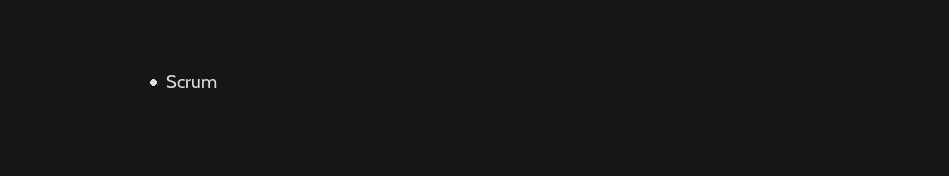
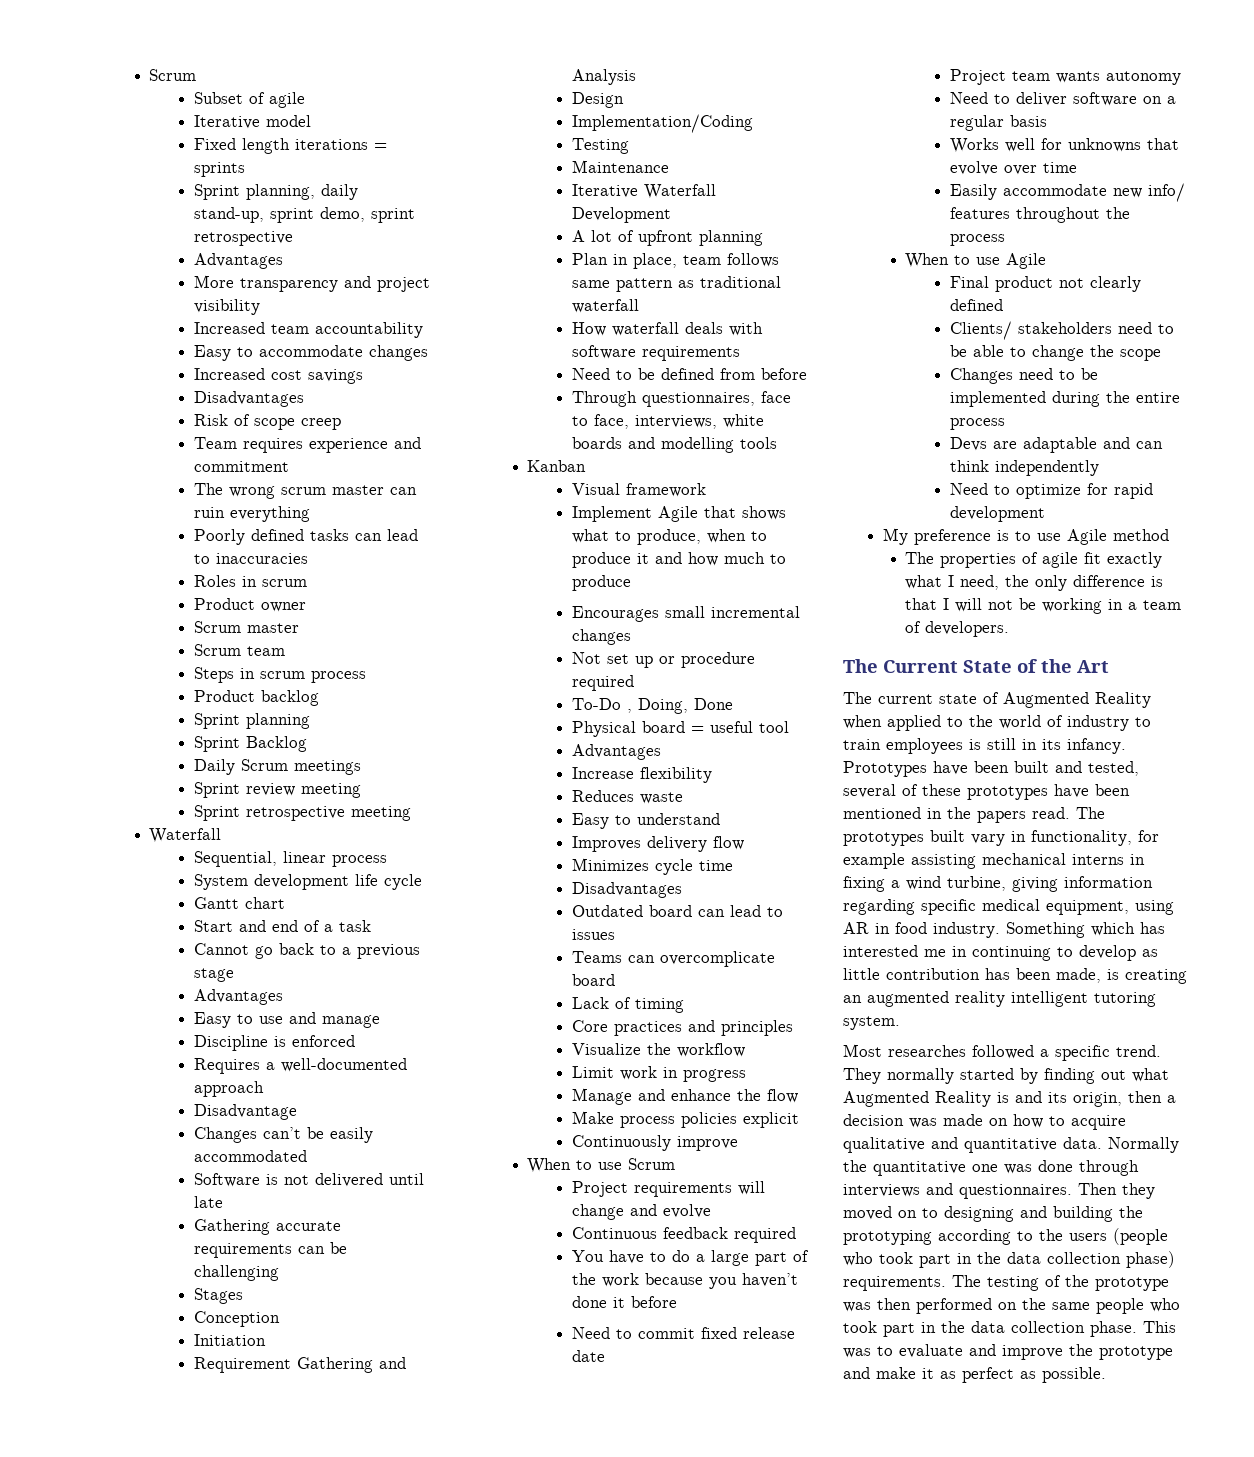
[166,75,218,88] Scrum -> [149,69,197,81] [193,92,305,108] [193,115,311,129] [193,138,387,154] [193,162,245,177] [193,184,358,200] [193,207,415,223] [193,231,293,246] [193,253,283,269] [193,275,430,292] [193,299,260,315] [193,322,423,338] [193,345,428,361] [193,368,363,384] [193,391,304,407] [193,414,341,430] [193,437,421,453] [193,461,289,472] [193,483,417,499] [193,506,310,522] [193,529,418,545] [193,553,308,564] [193,575,307,587] [193,598,306,612] [193,621,299,633] [193,644,285,656] [193,667,366,683] [193,690,319,706] [193,713,310,729] [193,736,307,752] [193,759,361,775] [193,782,361,798] [193,805,411,821] [149,828,222,843] [193,851,387,867] [193,874,422,890] [193,897,285,909] [193,920,371,932] [193,943,420,959] [193,968,234,982] [193,989,283,1005] [193,1012,380,1028] [193,1035,355,1051] [193,1058,407,1074] [193,1081,264,1097] [193,1104,297,1120] [193,1127,373,1143] [193,1150,307,1162] [193,1173,424,1187] [193,1196,223,1208] [193,1219,341,1235] [193,1242,347,1258] [193,1265,279,1281] [193,1288,243,1304] [193,1311,280,1327] [193,1334,266,1346] [193,1357,406,1373] [571,69,636,85] [571,92,624,108] [571,114,753,133] [571,138,629,154] [571,160,669,173] [571,184,716,199] [571,207,671,223] [571,230,763,246] [571,253,779,269] [571,276,781,292] [571,299,639,313] [571,322,763,336] [571,345,740,361] [571,368,807,380] [571,391,791,407] [571,414,764,429] [571,437,777,453] [527,460,587,472] [571,483,706,497] [571,506,786,522] [571,529,767,545] [571,552,786,568] [571,575,631,591] [571,606,800,622] [571,629,631,645] [571,652,755,668] [571,675,634,691] [571,698,733,714] [571,721,789,737] [571,744,661,760] [571,767,712,783] [571,790,683,804] [571,813,720,829] [571,836,744,852] [571,858,733,875] [571,882,682,898] [571,905,783,917] [571,929,615,940] [571,951,775,967] [571,974,615,986] [571,997,684,1013] [571,1020,793,1036] [571,1043,745,1057] [571,1066,746,1082] [571,1088,798,1105] [571,1111,799,1128] [571,1135,738,1151] [527,1158,676,1173] [571,1181,765,1197] [571,1204,711,1220] [571,1227,796,1243] [571,1250,809,1266] [571,1273,798,1289] [571,1296,677,1308] [571,1327,795,1339] [571,1350,605,1362] [949,69,1181,85] [949,92,1176,106] [949,115,1047,131] [949,138,1179,153] [949,161,1077,175] [949,183,1185,202] [949,207,1130,223] [949,234,1005,246] [905,253,1047,269] [949,276,1141,292] [949,299,1003,311] [949,321,1174,340] [949,345,1161,361] [949,368,1098,384] [949,391,1180,407] [949,418,1005,430] [949,437,1163,453] [949,460,1099,476] [949,483,1153,499] [949,506,1045,522] [883,528,1170,545] [905,552,1163,568] [905,575,1164,591] [905,598,1182,614] [905,621,1010,637] [843,659,1109,673] [843,692,1151,708] [843,715,1151,731] [843,738,1126,754] [843,761,1139,777] [843,784,1130,800] [843,807,1105,823] [843,830,1159,846] [843,853,1145,869] [843,876,1153,892] [843,899,1174,915] [843,922,1165,938] [843,945,1158,961] [843,968,1187,984] [843,991,1156,1007] [843,1016,900,1030] [843,1044,1161,1061] [843,1068,1169,1084] [843,1091,1176,1107] [843,1114,1126,1130] [843,1137,1179,1153] [843,1160,1139,1176] [843,1183,1155,1199] [843,1206,1143,1222] [843,1228,1168,1245] [843,1251,1175,1268] [843,1275,1169,1291] [843,1298,1180,1314] [843,1321,1176,1337] [843,1344,1173,1360] [843,1367,1106,1383] Scrum // Subset of agile // Iterative model // Fixed length iterations = sprints // Sprint planning, daily stand-up, sprint demo, sprint retrospective // Advantages // More transparency and project visibility // Increased team accountability // Easy to accommodate changes // Increased cost savings // Disadvantages // Risk of scope creep // Team requires experience and commitment // The wrong scrum master can ruin everything // Poorly defined tasks can lead to inaccuracies // Roles in scrum // Product owner // Scrum master // Scrum team // Steps in scrum process // Product backlog // Sprint planning // Sprint Backlog // Daily Scrum meetings // Sprint review meeting // Sprint retrospective meeting // Waterfall // Sequential, linear process // System development life cycle // Gantt chart // Start and end of a task // Cannot go back to a previous stage // Advantages // Easy to use and manage // Discipline is enforced // Requires a well-documented approach // Disadvantage // Changes can’t be easily accommodated // Software is not delivered until late // Gathering accurate requirements can be challenging // Stages // Conception // Initiation // Requirement Gathering and Analysis // Design // Implementation/Coding // Testing // Maintenance // Iterative Waterfall Development // A lot of upfront planning // Plan in place, team follows same pattern as traditional waterfall // How waterfall deals with software requirements // Need to be defined from before // Through questionnaires, face to face, interviews, white boards and modelling tools // Kanban // Visual framework // Implement Agile that shows what to produce, when to produce it and how much to produce // Encourages small incremental changes // Not set up or procedure required // To-Do , Doing, Done // Physical board = useful tool // Advantages // Increase flexibility // Reduces waste // Easy to understand // Improves delivery flow // Minimizes cycle time // Disadvantages // Outdated board can lead to issues // Teams can overcomplicate board // Lack of timing // Core practices and principles // Visualize the workflow // Limit work in progress // Manage and enhance the flow // Make process policies explicit // Continuously improve // When to use Scrum // Project requirements will change and evolve // Continuous feedback required // You have to do a large part of the work because you haven’t done it before // Need to commit fixed release date // Project team wants autonomy // Need to deliver software on a regular basis // Works well for unknowns that evolve over time // Easily accommodate new info/ features throughout the process // When to use Agile // Final product not clearly defined // Clients/ stakeholders need to be able to change the scope // Changes need to be implemented during the entire process // Devs are adaptable and can think independently // Need to optimize for rapid development // My preference is to use Agile method // The properties of agile fit exactly what I need, the only difference is that I will not be working in a team of developers. // The Current State of the Art // The current state of Augmented Reality when applied to the world of industry to train employees is still in its infancy. Prototypes have been built and tested, several of these prototypes have been mentioned in the papers read. The prototypes built vary in functionality, for example assisting mechanical interns in fixing a wind turbine, giving information regarding specific medical equipment, using AR in food industry. Something which has interested me in continuing to develop as little contribution has been made, is creating an augmented reality intelligent tutoring system. // Most researches followed a specific trend. They normally started by finding out what Augmented Reality is and its origin, then a decision was made on how to acquire qualitative and quantitative data. Normally the quantitative one was done through interviews and questionnaires. Then they moved on to designing and building the prototyping according to the users (people who took part in the data collection phase) requirements. The testing of the prototype was then performed on the same people who took part in the data collection phase. This was to evaluate and improve the prototype and make it as perfect as possible.

